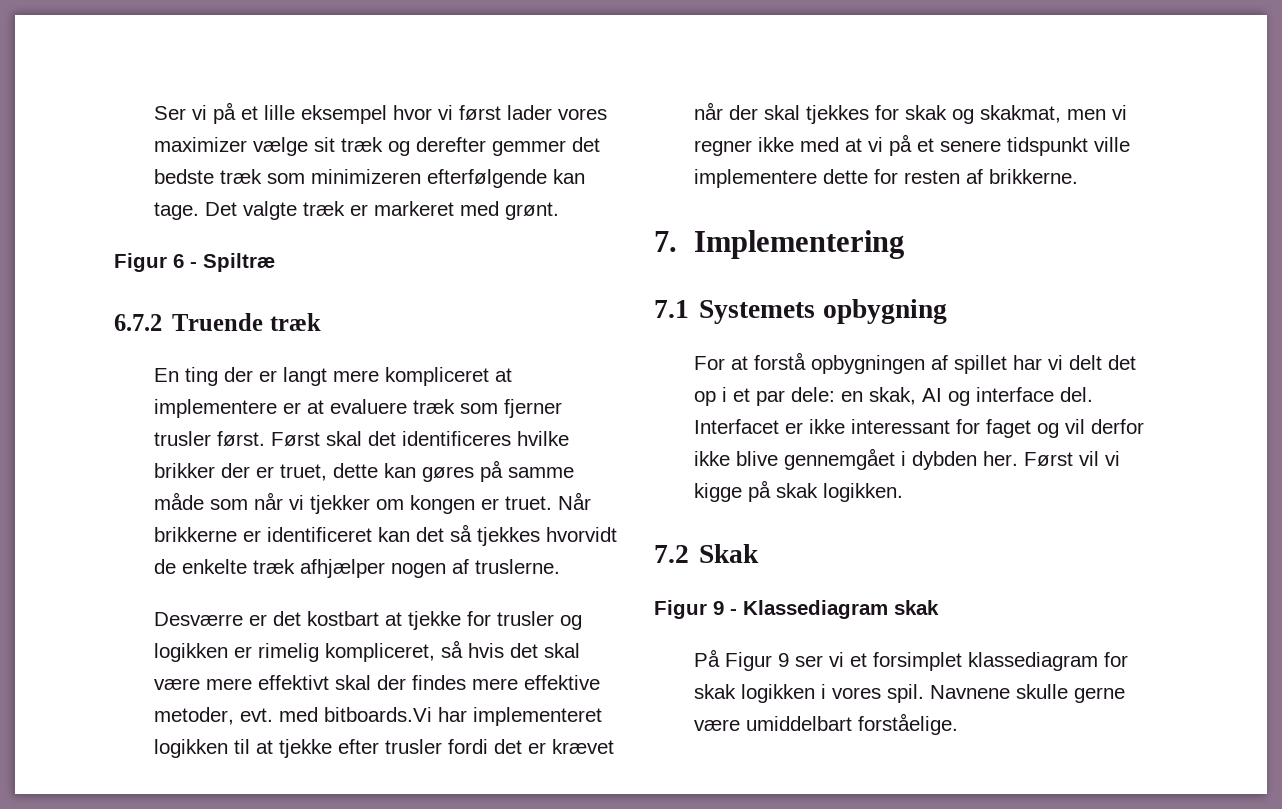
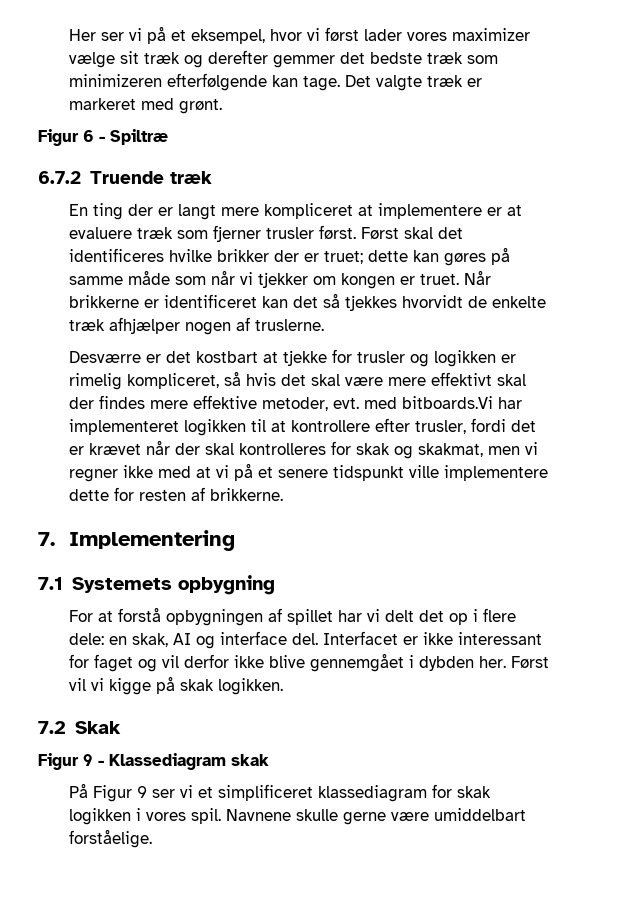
[153,102,387,124] Ser vi på et lille eksempel -> [69,26,266,44] Her ser vi på et eksempel,
[279,464,327,481] truet, -> [324,251,364,264] truet;
[278,739,442,758] tjekke efter trusler -> [291,418,467,434] kontrollere efter trusler,
[805,105,869,124] tjekkes -> [239,443,327,455] kontrolleres
[732,388,785,406] et par -> [483,608,517,622] flere
[872,652,962,671] forsimplet -> [218,784,314,801] simplificeret

